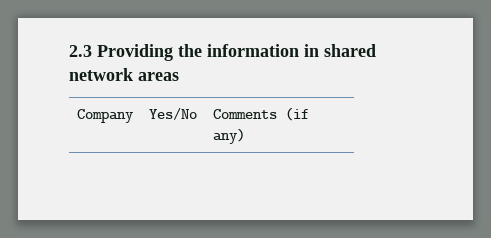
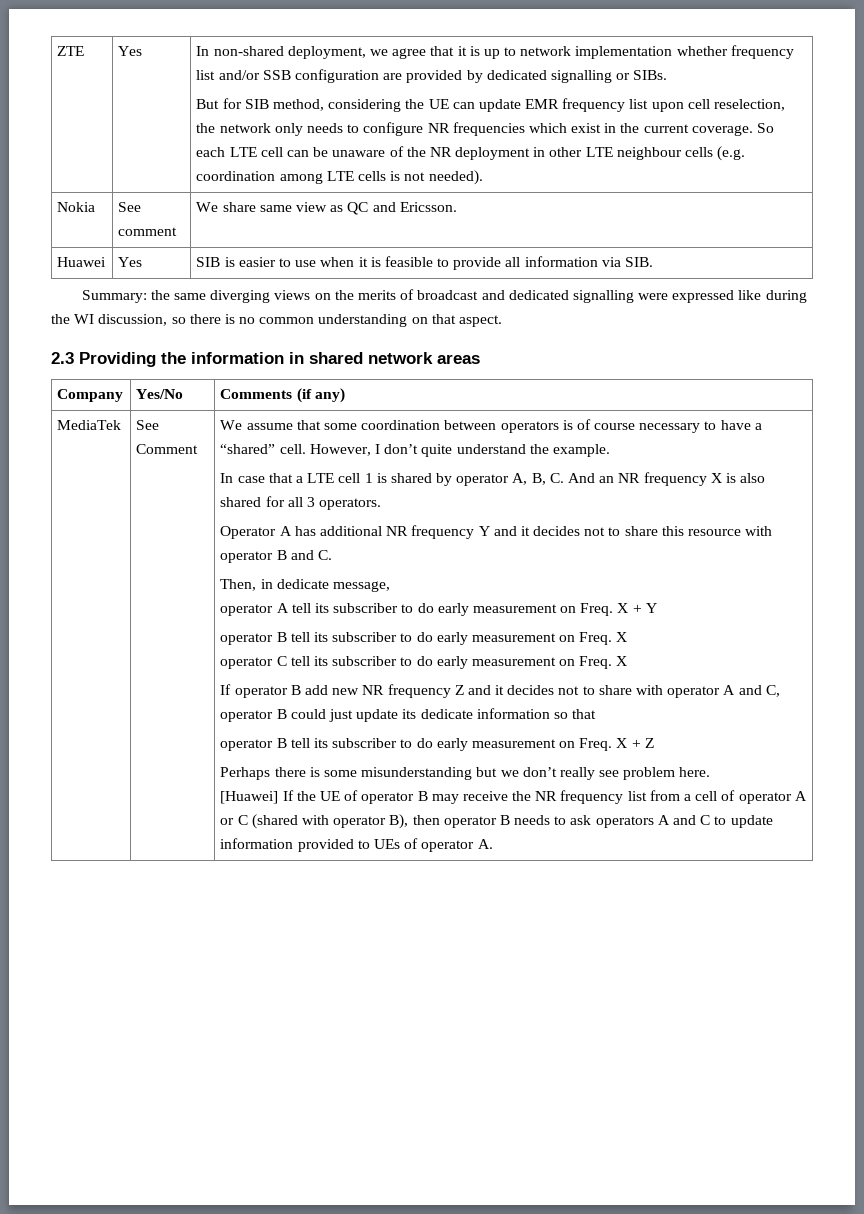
(69, 51) none -> [57,46,85,56] [118,46,143,56] [196,45,794,59] [196,69,668,83] [196,98,786,112] [196,122,775,136] [196,146,746,161] [196,170,483,185] [57,202,96,212] [118,202,142,212] [118,227,178,236] [196,202,457,215] [57,257,107,267] [118,257,143,267] [196,256,654,270] [81,289,807,303] [51,314,503,327] ZTE | Yes | In non-shared deployment, we agree that it is up to network implementation whether frequency list and/or SSB configuration are provided by dedicated signalling or SIBs. // But for SIB method, considering the UE can update EMR frequency list upon cell reselection, the network only needs to configure NR frequencies which exist in the current coverage. So each LTE cell can be unaware of the NR deployment in other LTE neighbour cells (e.g. coordination among LTE cells is not needed). // Nokia | See comment | We share same view as QC and Ericsson. // Huawei | Yes | SIB is easier to use when it is feasible to provide all information via SIB. // Summary: the same diverging views on the merits of broadcast and dedicated signalling were expressed like during the WI discussion, so there is no common understanding on that aspect. //
(245, 136) none -> [57,420,122,430] [136,420,160,430] [136,444,199,454] [220,419,762,433] [220,444,610,457] [220,472,766,486] [220,496,382,510] [220,525,773,539] [220,550,333,563] [220,579,391,592] [220,603,657,616] [220,632,628,645] [220,656,628,669] [220,684,780,698] [220,708,597,722] [220,738,654,751] [220,767,711,780] [220,790,807,804] [220,814,773,829] [220,838,493,852] // MediaTek | See Comment | We assume that some coordination between operators is of course necessary to have a “shared” cell. However, I don’t quite understand the example. // In case that a LTE cell 1 is shared by operator A, B, C. And an NR frequency X is also shared for all 3 operators. // Operator A has additional NR frequency Y and it decides not to share this resource with operator B and C. // Then, in dedicate message, // operator A tell its subscriber to do early measurement on Freq. X + Y // operator B tell its subscriber to do early measurement on Freq. X // operator C tell its subscriber to do early measurement on Freq. X // If operator B add new NR frequency Z and it decides not to share with operator A and C, operator B could just update its dedicate information so that // operator B tell its subscriber to do early measurement on Freq. X + Z // Perhaps there is some misunderstanding but we don’t really see problem here. // [Huawei] If the UE of operator B may receive the NR frequency list from a cell of operator A or C (shared with operator B), then operator B needs to ask operators A and C to update information provided to UEs of operator A.

